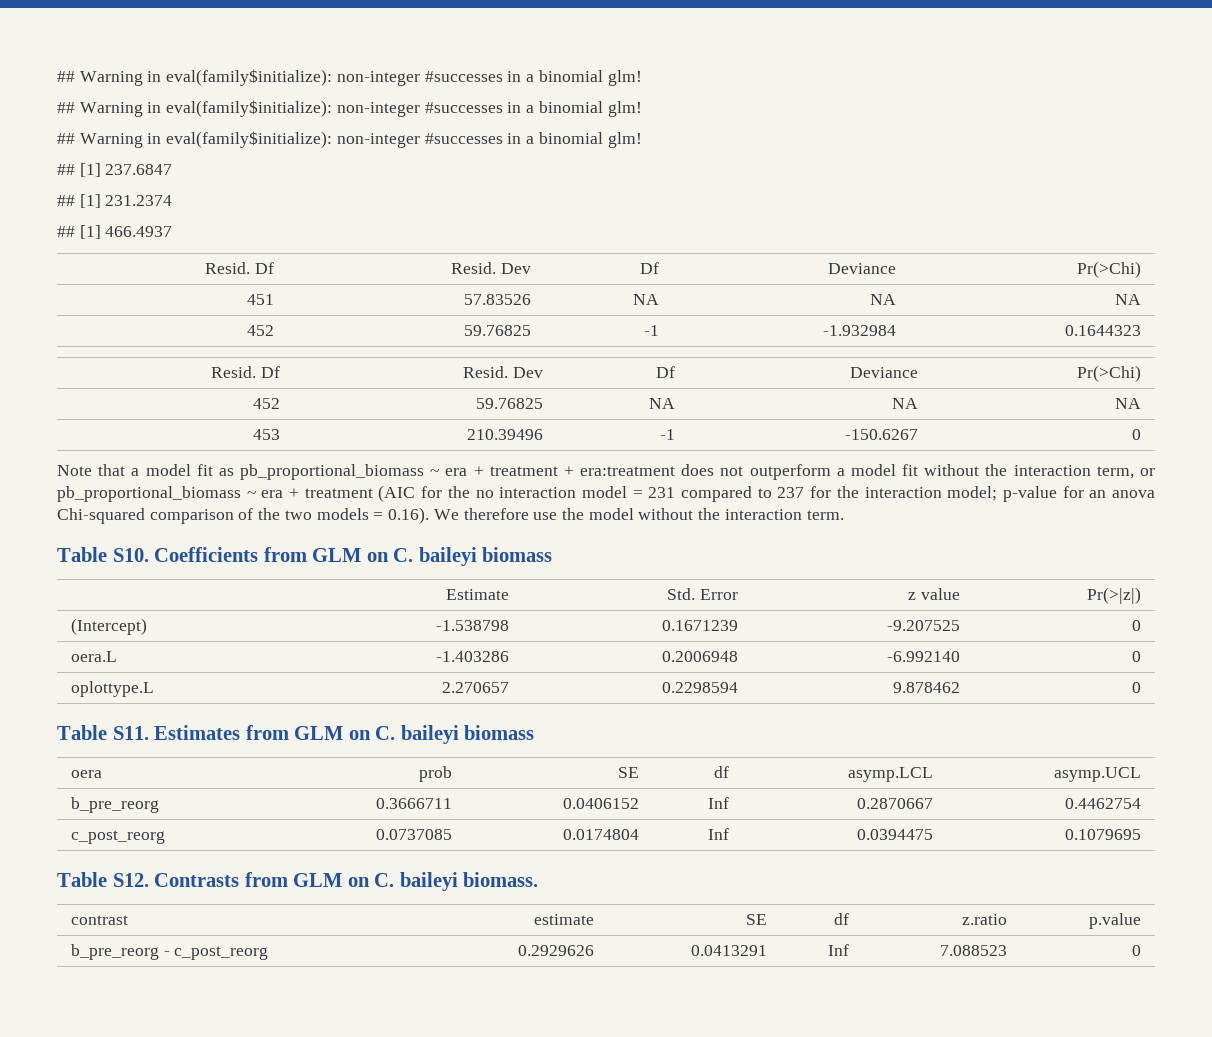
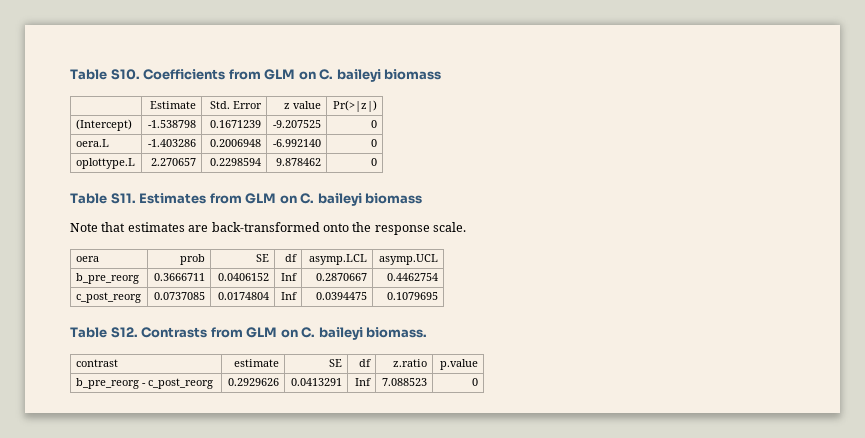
[57,69,642,86] [57,100,642,117] [57,131,642,148] [57,163,173,177] [57,194,173,208] [57,225,173,239] [205,262,275,274] [451,262,532,274] [640,262,660,274] [828,263,897,274] [1077,261,1142,278] [247,294,275,305] [464,294,532,305] [633,294,660,305] [870,294,897,305] [1115,294,1142,305] [247,325,275,336] [464,325,532,336] [644,325,660,336] [823,325,897,336] [1065,325,1142,336] [211,366,281,378] [463,366,544,378] [656,366,676,378] [850,367,919,378] [1077,365,1142,382] [253,398,281,409] [476,398,544,409] [649,398,676,409] [892,398,919,409] [1115,398,1142,409] [253,429,281,440] [467,429,544,440] [660,429,676,440] [845,429,919,440] [1132,429,1142,440] [57,464,1155,480] [57,485,1155,502] [57,507,844,524] ## Warning in eval(family$initialize): non-integer #successes in a binomial glm! // ## Warning in eval(family$initialize): non-integer #successes in a binomial glm! // ## Warning in eval(family$initialize): non-integer #successes in a binomial glm! // ## [1] 237.6847 // ## [1] 231.2374 // ## [1] 466.4937 // Resid. Df | Resid. Dev | Df | Deviance | Pr(>Chi) // 451 | 57.83526 | NA | NA | NA // 452 | 59.76825 | -1 | -1.932984 | 0.1644323 // Resid. Df | Resid. Dev | Df | Deviance | Pr(>Chi) // 452 | 59.76825 | NA | NA | NA // 453 | 210.39496 | -1 | -150.6267 | 0 // Note that a model fit as pb_proportional_biomass ~ era + treatment + era:treatment does not outperform a model fit without the interaction term, or pb_proportional_biomass ~ era + treatment (AIC for the no interaction model = 231 compared to 237 for the interaction model; p-value for an anova Chi-squared comparison of the two models = 0.16). We therefore use the model without the interaction term. // -> (70, 74) none
(535, 732) none -> [70,222,466,235] // Note that estimates are back-transformed onto the response scale.

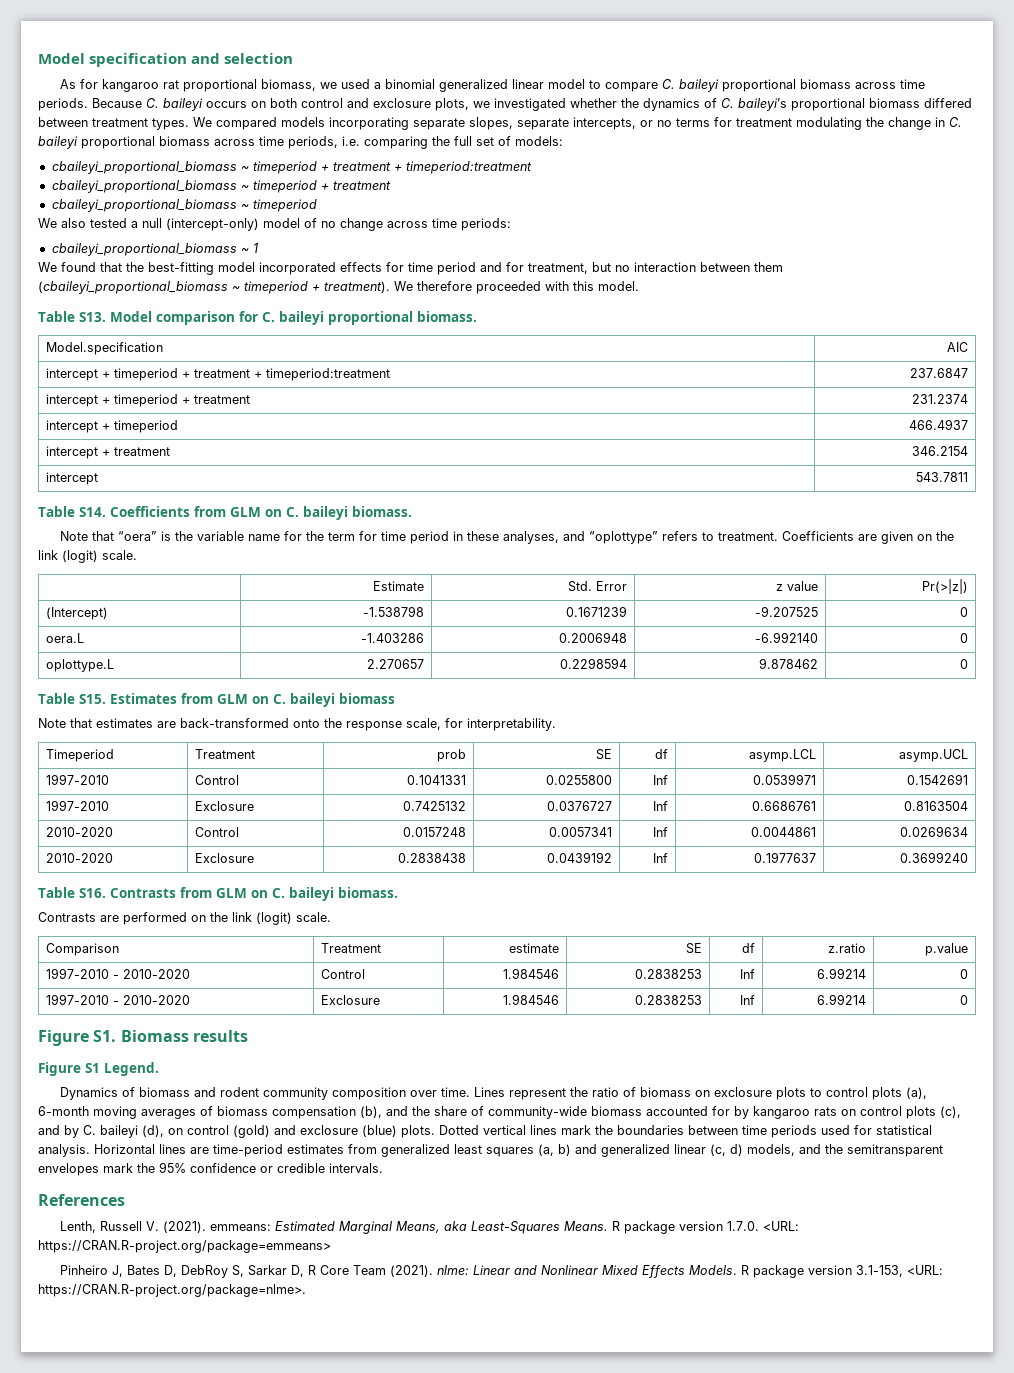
[70,69,140,80] Table S10. -> [38,53,294,67] [59,79,925,92] [38,98,972,111] [38,117,962,130] [38,136,563,149] [51,161,532,174] [51,180,391,193] [51,199,317,212] [38,218,511,231] [51,243,258,256] [38,262,783,275] [38,281,639,294] [38,311,477,325] [45,342,163,355] [947,342,969,352] [45,368,390,381] [910,368,969,378] [45,394,250,407] [912,394,969,404] [45,420,178,433] [909,419,969,430] [45,446,170,459] [912,446,969,456] [45,472,98,485] [916,472,969,482] [38,506,106,517] Model specification and selection // As for kangaroo rat proportional biomass, we used a binomial generalized linear model to compare C. baileyi proportional biomass across time periods. Because C. baileyi occurs on both control and exclosure plots, we investigated whether the dynamics of C. baileyi’s proportional biomass differed between treatment types. We compared models incorporating separate slopes, separate intercepts, or no terms for treatment modulating the change in C. baileyi proportional biomass across time periods, i.e. comparing the full set of models: // cbaileyi_proportional_biomass ~ timeperiod + treatment + timeperiod:treatment // cbaileyi_proportional_biomass ~ timeperiod + treatment // cbaileyi_proportional_biomass ~ timeperiod // We also tested a null (intercept-only) model of no change across time periods: // cbaileyi_proportional_biomass ~ 1 // We found that the best-fitting model incorporated effects for time period and for treatment, but no interaction between them (cbaileyi_proportional_biomass ~ timeperiod + treatment). We therefore proceeded with this model. // Table S13. Model comparison for C. baileyi proportional biomass. // Model.specification | AIC // intercept + timeperiod + treatment + timeperiod:treatment | 237.6847 // intercept + timeperiod + treatment | 231.2374 // intercept + timeperiod | 466.4937 // intercept + treatment | 346.2154 // intercept | 543.7811 // Table S14.
[384,69,442,80] biomass -> [352,506,412,517] [59,531,954,544] [38,550,137,563] biomass. // Note that “oera” is the variable name for the term for time period in these analyses, and “oplottype” refers to treatment. Coefficients are given on the link (logit) scale.
[110,193,136,204] S11. -> [79,694,106,704] S15.
[433,222,466,232] [75,256,99,262] scale. // oera -> [406,718,556,731] [45,749,114,762] [194,749,255,759] scale, for interpretability. // Timeperiod | Treatment
[75,273,139,284] [154,273,206,281] [218,273,270,281] [281,273,298,281] [316,273,368,281] [387,273,439,281] [75,292,141,303] [154,292,206,300] [218,292,270,300] [281,292,298,300] [316,292,368,300] [387,292,439,300] [70,327,138,338] b_pre_reorg | 0.3666711 | 0.0406152 | Inf | 0.2870667 | 0.4462754 // c_post_reorg | 0.0737085 | 0.0174804 | Inf | 0.0394475 | 0.1079695 // Table S12. -> [45,774,109,785] [194,775,239,785] [407,775,467,785] [546,775,613,785] [653,775,669,785] [753,774,817,785] [907,774,969,785] [45,800,109,811] [194,801,254,811] [403,801,467,811] [547,801,613,811] [653,801,669,811] [752,801,817,811] [904,801,969,811] [45,827,113,837] [194,827,239,837] [403,827,467,837] [549,827,613,837] [653,827,669,837] [751,827,817,837] [900,826,969,837] [45,853,113,863] [194,853,254,863] [398,853,467,863] [547,852,613,863] [653,853,669,863] [754,852,817,863] [900,852,969,863] [38,887,106,898] 1997-2010 | Control | 0.1041331 | 0.0255800 | Inf | 0.0539971 | 0.1542691 // 1997-2010 | Exclosure | 0.7425132 | 0.0376727 | Inf | 0.6686761 | 0.8163504 // 2010-2020 | Control | 0.0157248 | 0.0057341 | Inf | 0.0044861 | 0.0269634 // 2010-2020 | Exclosure | 0.2838438 | 0.0439192 | Inf | 0.1977637 | 0.3699240 // Table S16.
[75,359,118,367] // contrast -> [38,912,331,925] [45,943,119,956] [320,943,381,953] // Contrasts are performed on the link (logit) scale. // Comparison | Treatment
[75,378,213,389] [228,378,280,386] [291,378,343,386] [355,378,372,386] [382,378,428,386] [472,378,479,386] b_pre_reorg - c_post_reorg | 0.2929626 | 0.0413291 | Inf | 7.088523 | 0 -> [45,968,190,979] [320,969,365,979] [503,968,560,979] [635,969,703,979] [740,969,756,979] [817,968,867,979] [960,969,969,979] [45,994,190,1005] [320,995,380,1005] [503,994,560,1005] [635,995,703,1005] [740,995,756,1005] [817,994,867,1005] [960,995,969,1005] [38,1030,248,1046] [38,1062,159,1076] [59,1087,927,1100] [38,1106,961,1119] [38,1125,932,1138] [38,1144,943,1157] [38,1162,383,1176] [38,1194,125,1206] [59,1221,799,1234] [38,1240,331,1253] [59,1265,943,1278] [38,1284,306,1297] 1997-2010 - 2010-2020 | Control | 1.984546 | 0.2838253 | Inf | 6.99214 | 0 // 1997-2010 - 2010-2020 | Exclosure | 1.984546 | 0.2838253 | Inf | 6.99214 | 0 // Figure S1. Biomass results // Figure S1 Legend. // Dynamics of biomass and rodent community composition over time. Lines represent the ratio of biomass on exclosure plots to control plots (a), 6-month moving averages of biomass compensation (b), and the share of community-wide biomass accounted for by kangaroo rats on control plots (c), and by C. baileyi (d), on control (gold) and exclosure (blue) plots. Dotted vertical lines mark the boundaries between time periods used for statistical analysis. Horizontal lines are time-period estimates from generalized least squares (a, b) and generalized linear (c, d) models, and the semitransparent envelopes mark the 95% confidence or credible intervals. // References // Lenth, Russell V. (2021). emmeans: Estimated Marginal Means, aka Least-Squares Means. R package version 1.7.0. <URL: https://CRAN.R-project.org/package=emmeans> // Pinheiro J, Bates D, DebRoy S, Sarkar D, R Core Team (2021). nlme: Linear and Nonlinear Mixed Effects Models. R package version 3.1-153, <URL: https://CRAN.R-project.org/package=nlme>.

